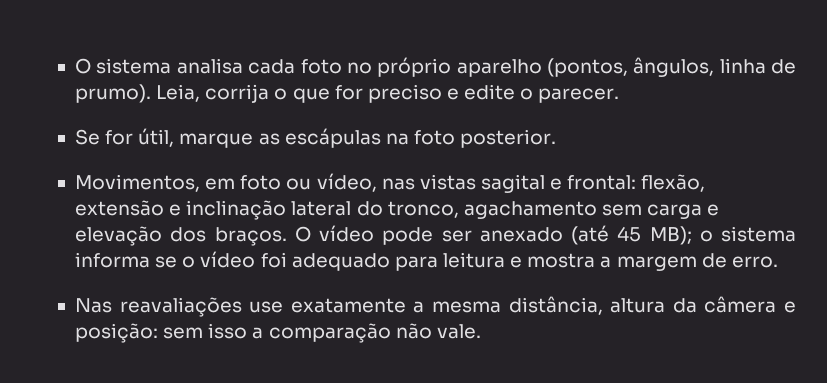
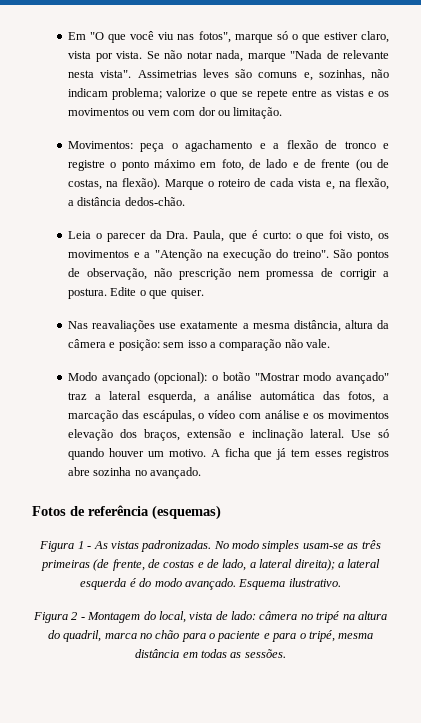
[75,57,796,77] [75,84,620,103] [75,128,557,148] [75,173,706,193] [75,200,720,220] [75,225,796,246] [75,251,778,271] O sistema analisa cada foto no próprio aparelho (pontos, ângulos, linha de prumo). Leia, corrija o que for preciso e edite o parecer. // Se for útil, marque as escápulas na foto posterior. // Movimentos, em foto ou vídeo, nas vistas sagital e frontal: flexão, extensão e inclinação lateral do tronco, agachamento sem carga e elevação dos braços. O vídeo pode ser anexado (até 45 MB); o sistema informa se o vídeo foi adequado para leitura e mostra a margem de erro. -> [68,31,389,43] [68,50,389,62] [68,69,389,81] [68,88,389,100] [68,107,283,119] [68,140,389,152] [68,159,389,171] [68,178,390,190] [68,197,185,206] [68,230,389,242] [68,249,389,261] [68,268,389,280] [68,287,204,299] Em "O que você viu nas fotos", marque só o que estiver claro, vista por vista. Se não notar nada, marque "Nada de relevante nesta vista". Assimetrias leves são comuns e, sozinhas, não indicam problema; valorize o que se repete entre as vistas e os movimentos ou vem com dor ou limitação. // Movimentos: peça o agachamento e a flexão de tronco e registre o ponto máximo em foto, de lado e de frente (ou de costas, na flexão). Marque o roteiro de cada vista e, na flexão, a distância dedos-chão. // Leia o parecer da Dra. Paula, que é curto: o que foi visto, os movimentos e a "Atenção na execução do treino". São pontos de observação, não prescrição nem promessa de corrigir a postura. Edite o que quiser.
(481, 331) none -> [68,372,389,384] [68,391,389,403] [68,410,389,422] [68,429,389,441] [68,448,389,460] [68,467,202,479] [32,505,221,520] [39,540,381,552] [40,559,381,571] [80,578,341,590] [33,611,387,623] [47,630,374,642] [135,649,286,658] // Modo avançado (opcional): o botão "Mostrar modo avançado" traz a lateral esquerda, a análise automática das fotos, a marcação das escápulas, o vídeo com análise e os movimentos elevação dos braços, extensão e inclinação lateral. Use só quando houver um motivo. A ficha que já tem esses registros abre sozinha no avançado. // Fotos de referência (esquemas) // Figura 1 - As vistas padronizadas. No modo simples usam-se as três primeiras (de frente, de costas e de lado, a lateral direita); a lateral esquerda é do modo avançado. Esquema ilustrativo. // Figura 2 - Montagem do local, vista de lado: câmera no tripé na altura do quadril, marca no chão para o paciente e para o tripé, mesma distância em todas as sessões.

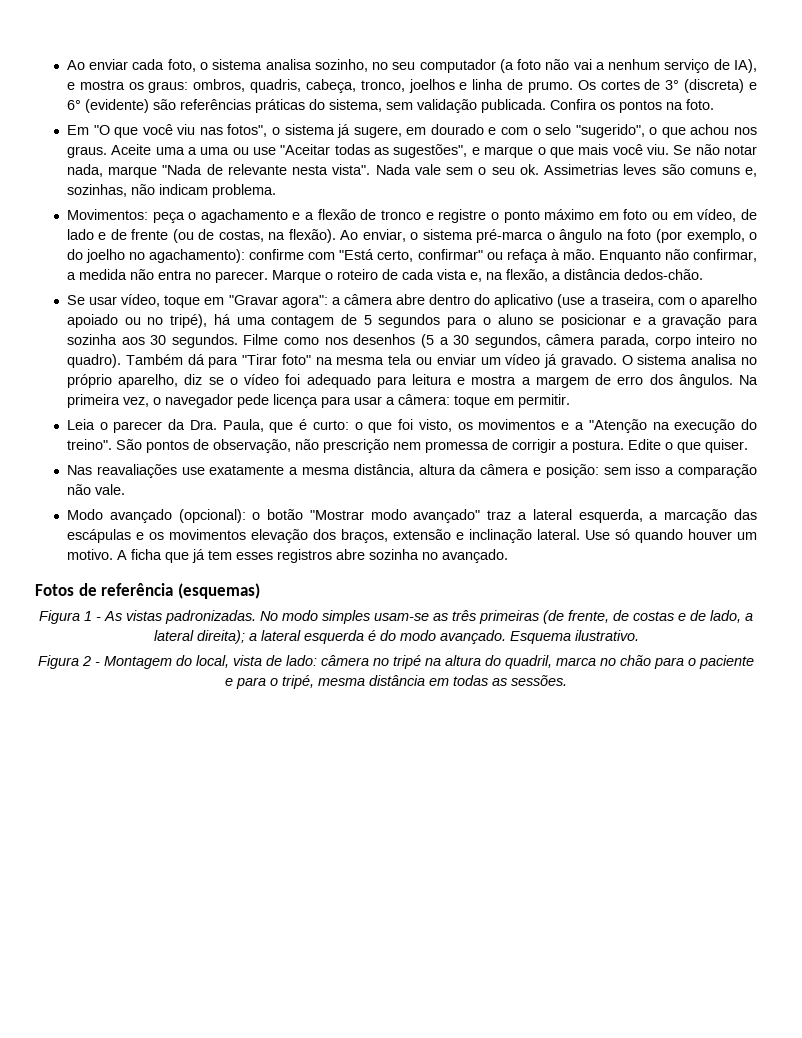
(68, 36) none -> [66,59,757,73] [66,79,758,93] [66,99,714,113] Ao enviar cada foto, o sistema analisa sozinho, no seu computador (a foto não vai a nenhum serviço de IA), e mostra os graus: ombros, quadris, cabeça, tronco, joelhos e linha de prumo. Os cortes de 3° (discreta) e 6° (evidente) são referências práticas do sistema, sem validação publicada. Confira os pontos na foto. //
[234,31,389,43] [68,51,143,62] marque só o que estiver claro, vista por vista. -> [271,124,758,138] [66,144,669,158] o sistema já sugere, em dourado e com o selo "sugerido", o que achou nos graus. Aceite uma a uma ou use "Aceitar todas as sugestões", e marque o que mais você viu.
(132, 74) none -> [375,164,539,175] Nada vale sem o seu ok.
[112,88,389,100] [68,107,283,119] problema; valorize o que se repete entre as vistas e os movimentos ou vem com dor ou limitação. -> [211,184,276,198] problema.
[221,159,244,171] foto, -> [623,209,737,222] foto ou em vídeo,
(161, 184) none -> [340,229,758,243] [66,249,757,263] [66,269,268,283] Ao enviar, o sistema pré-marca o ângulo na foto (por exemplo, o do joelho no agachamento): confirme com "Está certo, confirmar" ou refaça à mão. Enquanto não confirmar, a medida não entra no parecer.
(185, 201) none -> [66,294,757,308] [66,314,758,328] [66,334,757,348] [66,354,757,368] [66,374,758,388] [66,394,570,408] // Se usar vídeo, toque em "Gravar agora": a câmera abre dentro do aplicativo (use a traseira, com o aparelho apoiado ou no tripé), há uma contagem de 5 segundos para o aluno se posicionar e a gravação para sozinha aos 30 segundos. Filme como nos desenhos (5 a 30 segundos, câmera parada, corpo inteiro no quadro). Também dá para "Tirar foto" na mesma tela ou enviar um vídeo já gravado. O sistema analisa no próprio aparelho, diz se o vídeo foi adequado para leitura e mostra a margem de erro dos ângulos. Na primeira vez, o navegador pede licença para usar a câmera: toque em permitir.
[217,391,389,403] [68,410,300,422] análise automática das fotos, a marcação das escápulas, o vídeo com análise -> [664,509,757,523] [66,529,131,543] marcação das escápulas

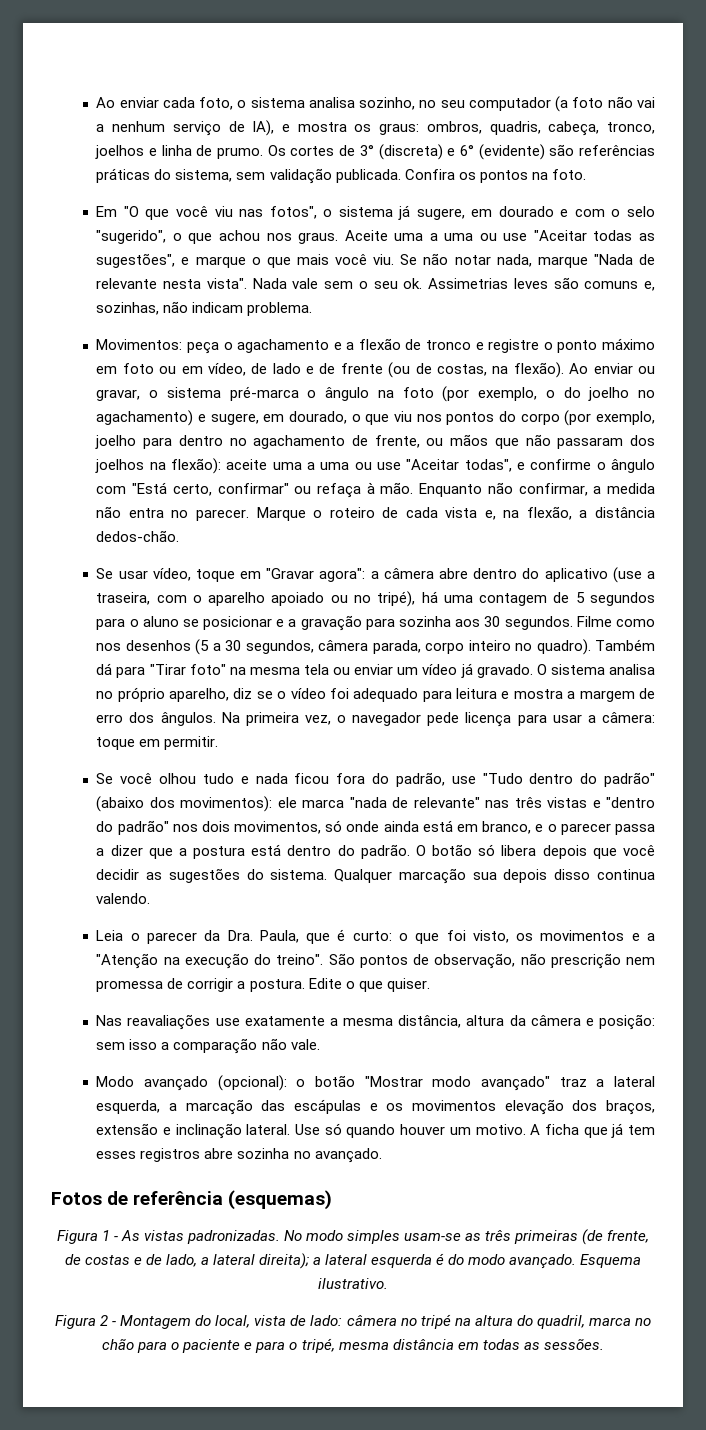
[362,229,406,242] enviar, -> [593,363,655,374] [96,389,141,401] enviar ou gravar,
[149,249,305,263] agachamento): confirme -> [96,410,656,426] [95,434,656,449] [95,458,655,474] agachamento) e sugere, em dourado, o que viu nos pontos do corpo (por exemplo, joelho para dentro no agachamento de frente, ou mãos que não passaram dos joelhos na flexão): aceite uma a uma ou use "Aceitar todas", e confirme o ângulo
(570, 401) none -> [96,772,655,787] [96,796,655,812] [96,820,656,835] [96,844,655,859] [96,868,655,884] [96,893,151,904] // Se você olhou tudo e nada ficou fora do padrão, use "Tudo dentro do padrão" (abaixo dos movimentos): ele marca "nada de relevante" nas três vistas e "dentro do padrão" nos dois movimentos, só onde ainda está em branco, e o parecer passa a dizer que a postura está dentro do padrão. O botão só libera depois que você decidir as sugestões do sistema. Qualquer marcação sua depois disso continua valendo.

